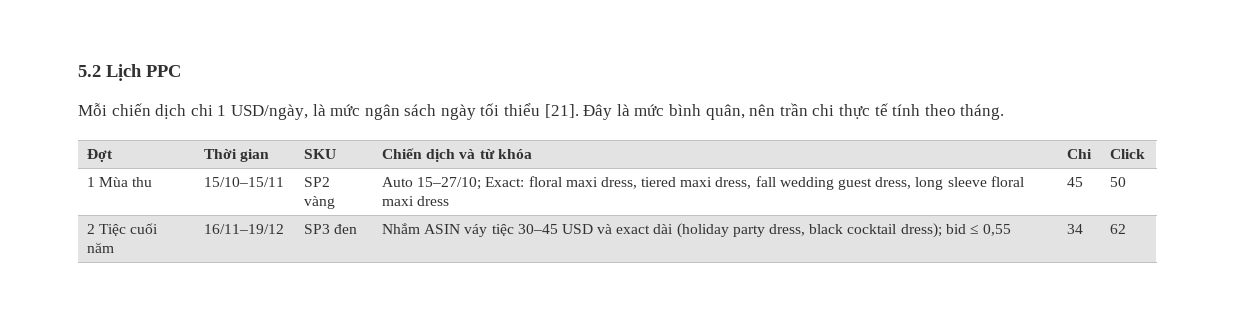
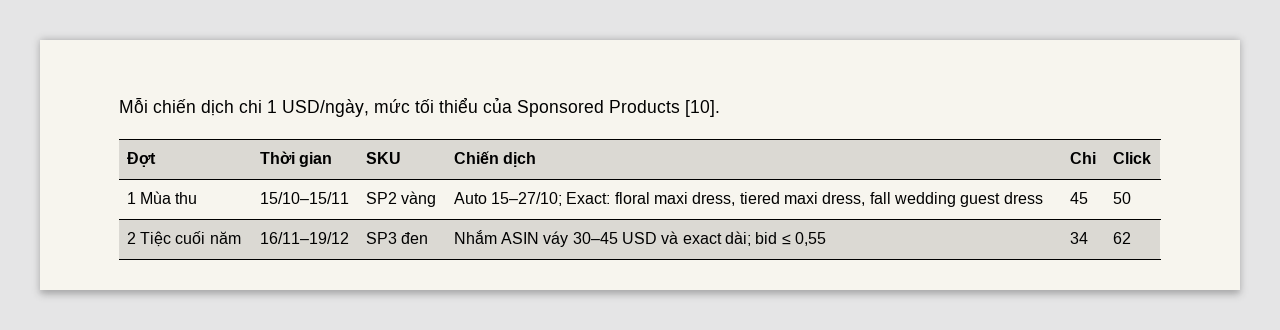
[78,64,181,81] 5.2 Lịch PPC // -> (119, 105) none
[312,103,1005,120] là mức ngân sách ngày tối thiểu [21]. Đây là mức bình quân, nên trần chi thực tế tính theo tháng. -> [374,97,720,117] mức tối thiểu của Sponsored Products [10].
[459,149,532,159] và từ khóa -> (537, 159) none
[875,176,1024,190] [382,196,415,206] dress, long sleeve floral maxi -> (1001, 200) none
[491,224,514,236] tiệc -> (569, 239) none
[653,223,942,238] dài (holiday party dress, black cocktail dress); -> [725,231,752,246] dài;

